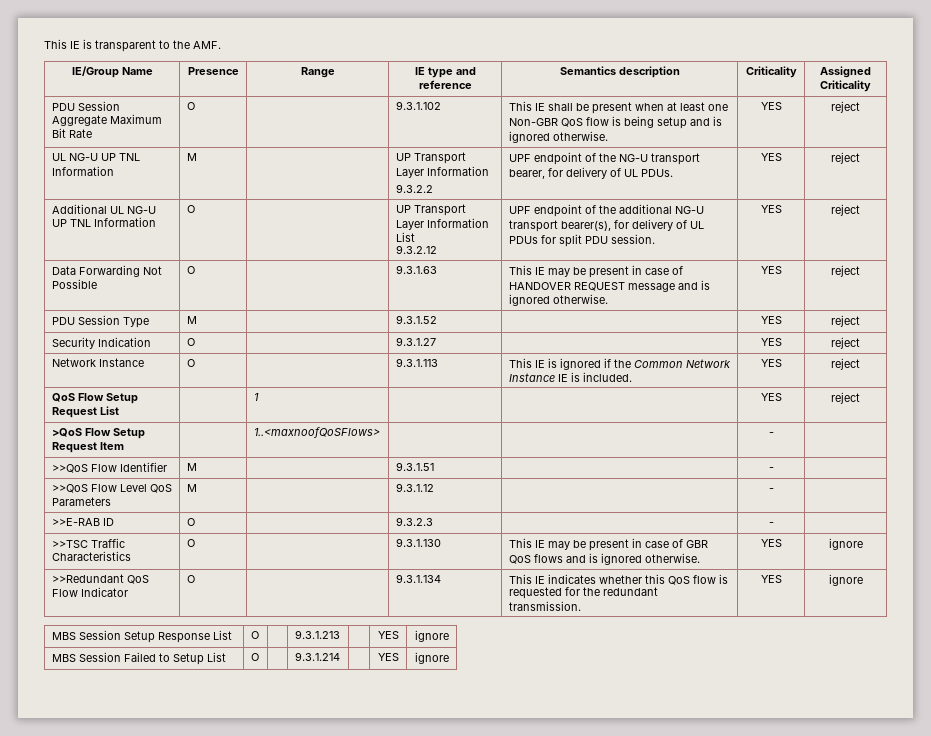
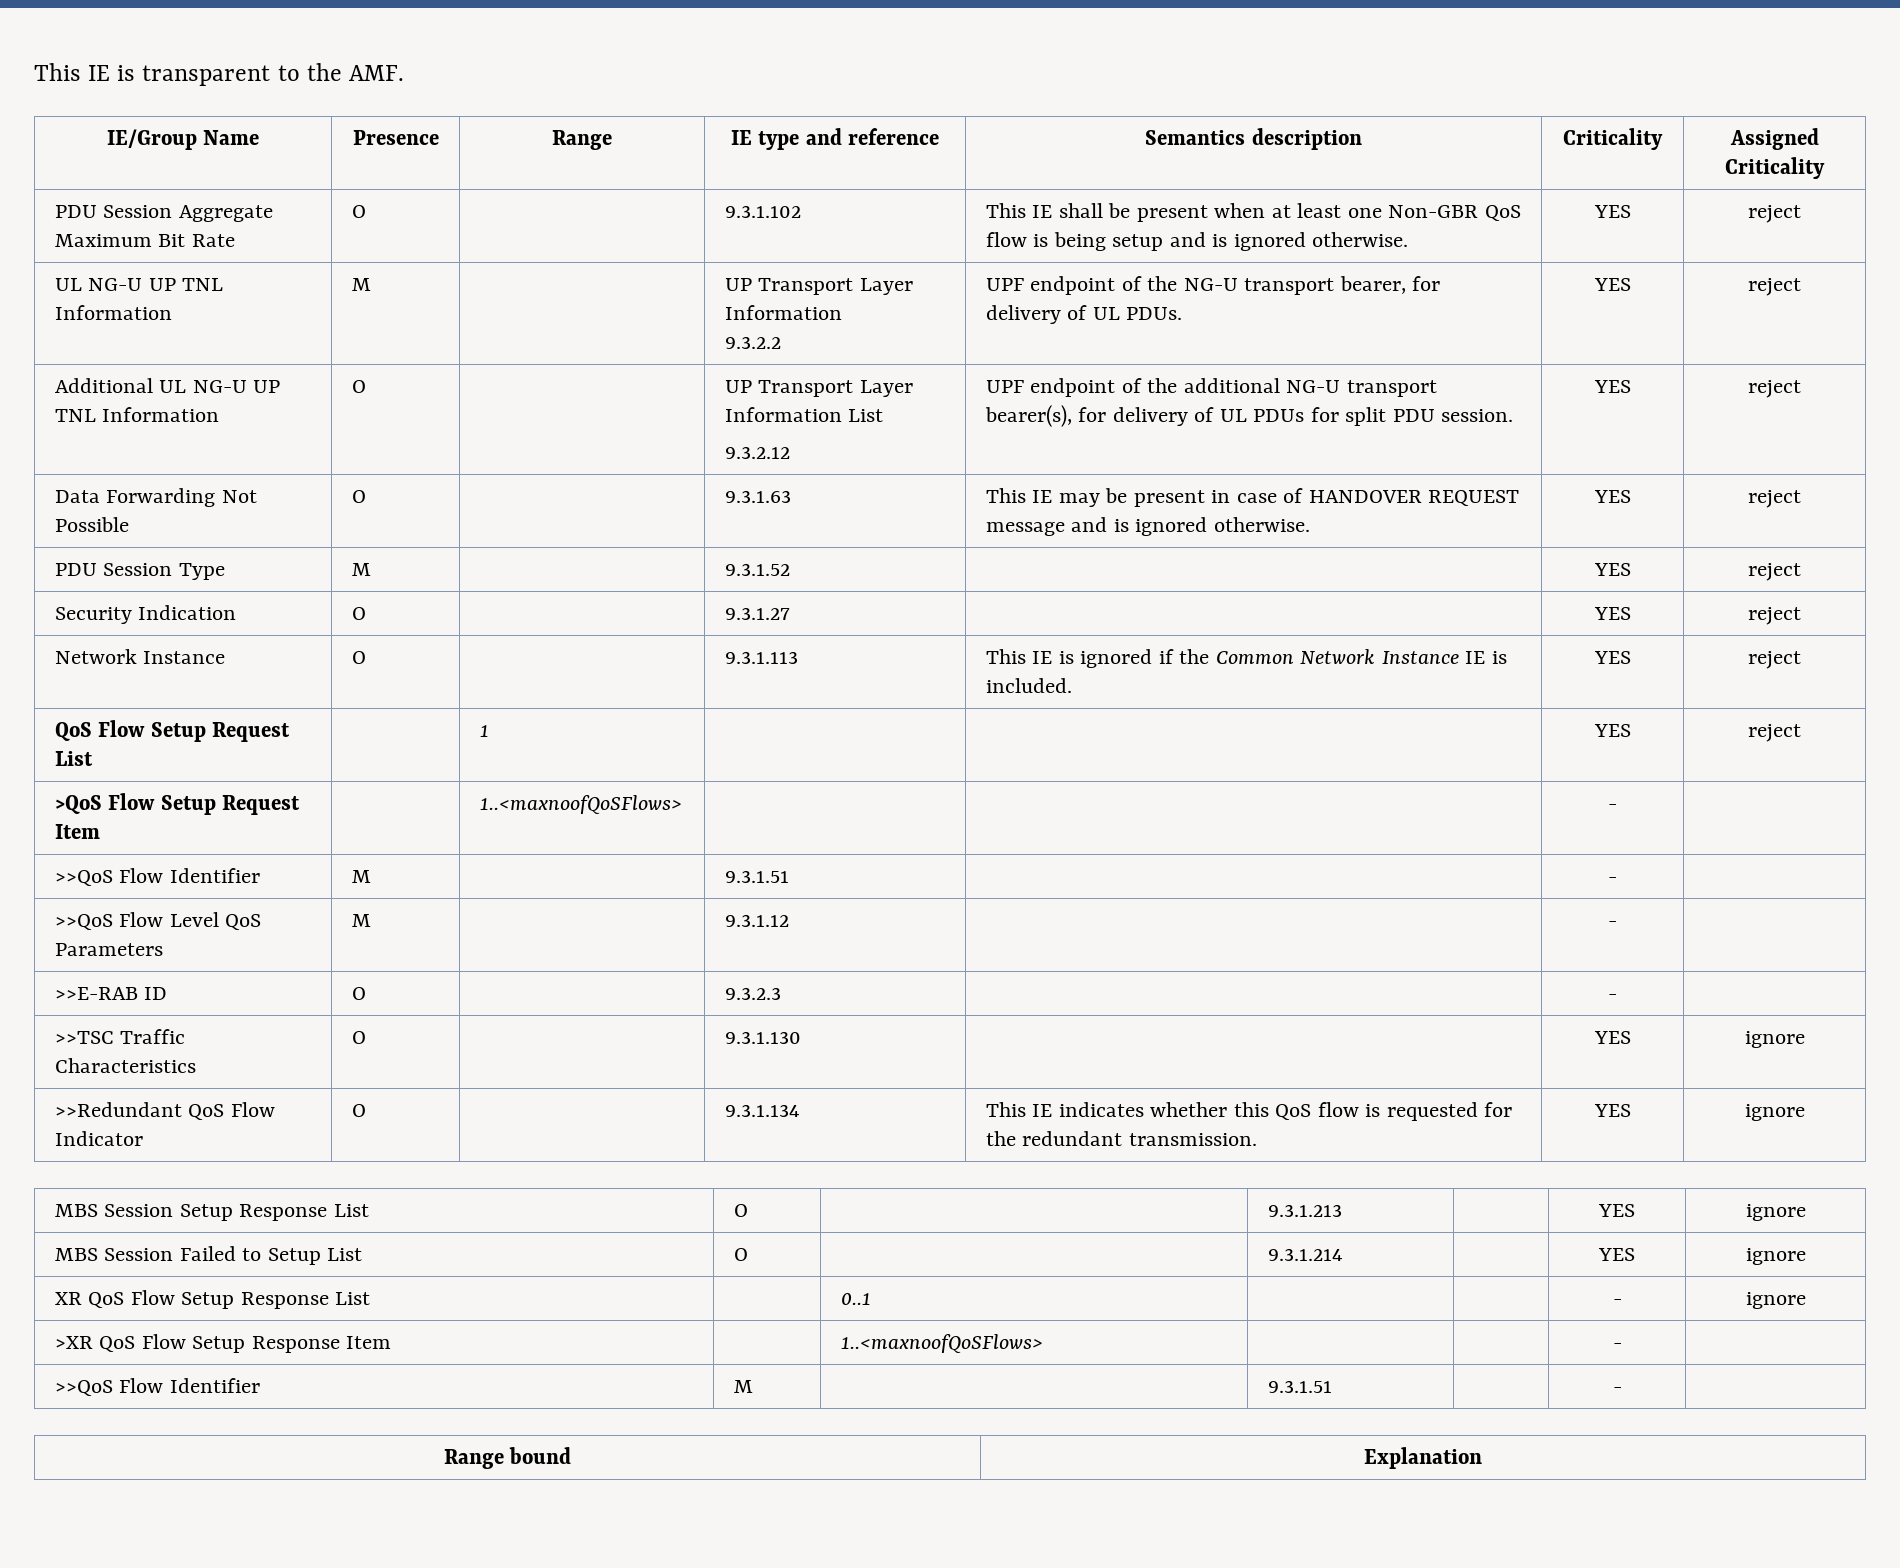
[508,538,708,551] [508,553,700,565] This IE may be present in case of GBR QoS flows and is ignored otherwise. -> (801, 1037) none
(449, 658) none -> [54,1290,371,1309] [840,1293,871,1305] [1612,1299,1622,1305] [1745,1292,1806,1309] [54,1334,392,1353] [840,1334,1043,1353] [1612,1343,1622,1349] [54,1378,260,1396] [733,1380,753,1393] [1267,1380,1332,1393] [1612,1387,1622,1393] [443,1447,572,1469] [1364,1447,1482,1469] // XR QoS Flow Setup Response List | | 0..1 | | | - | ignore // >XR QoS Flow Setup Response Item | | 1..<maxnoofQoSFlows> | | | - | // >>QoS Flow Identifier | M | | 9.3.1.51 | | - | // Range bound | Explanation

